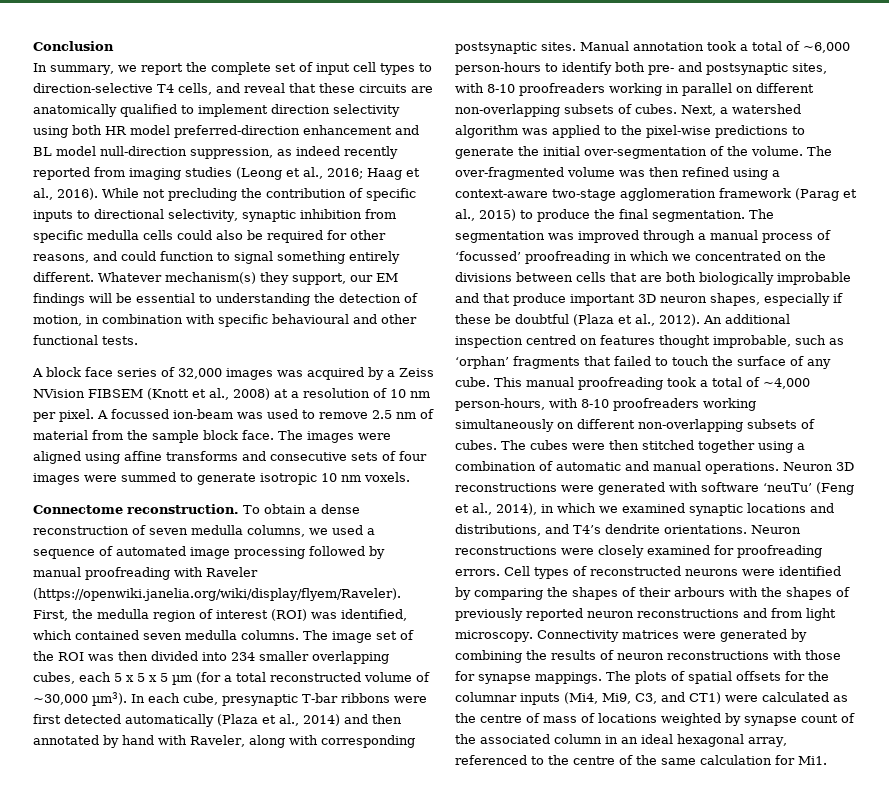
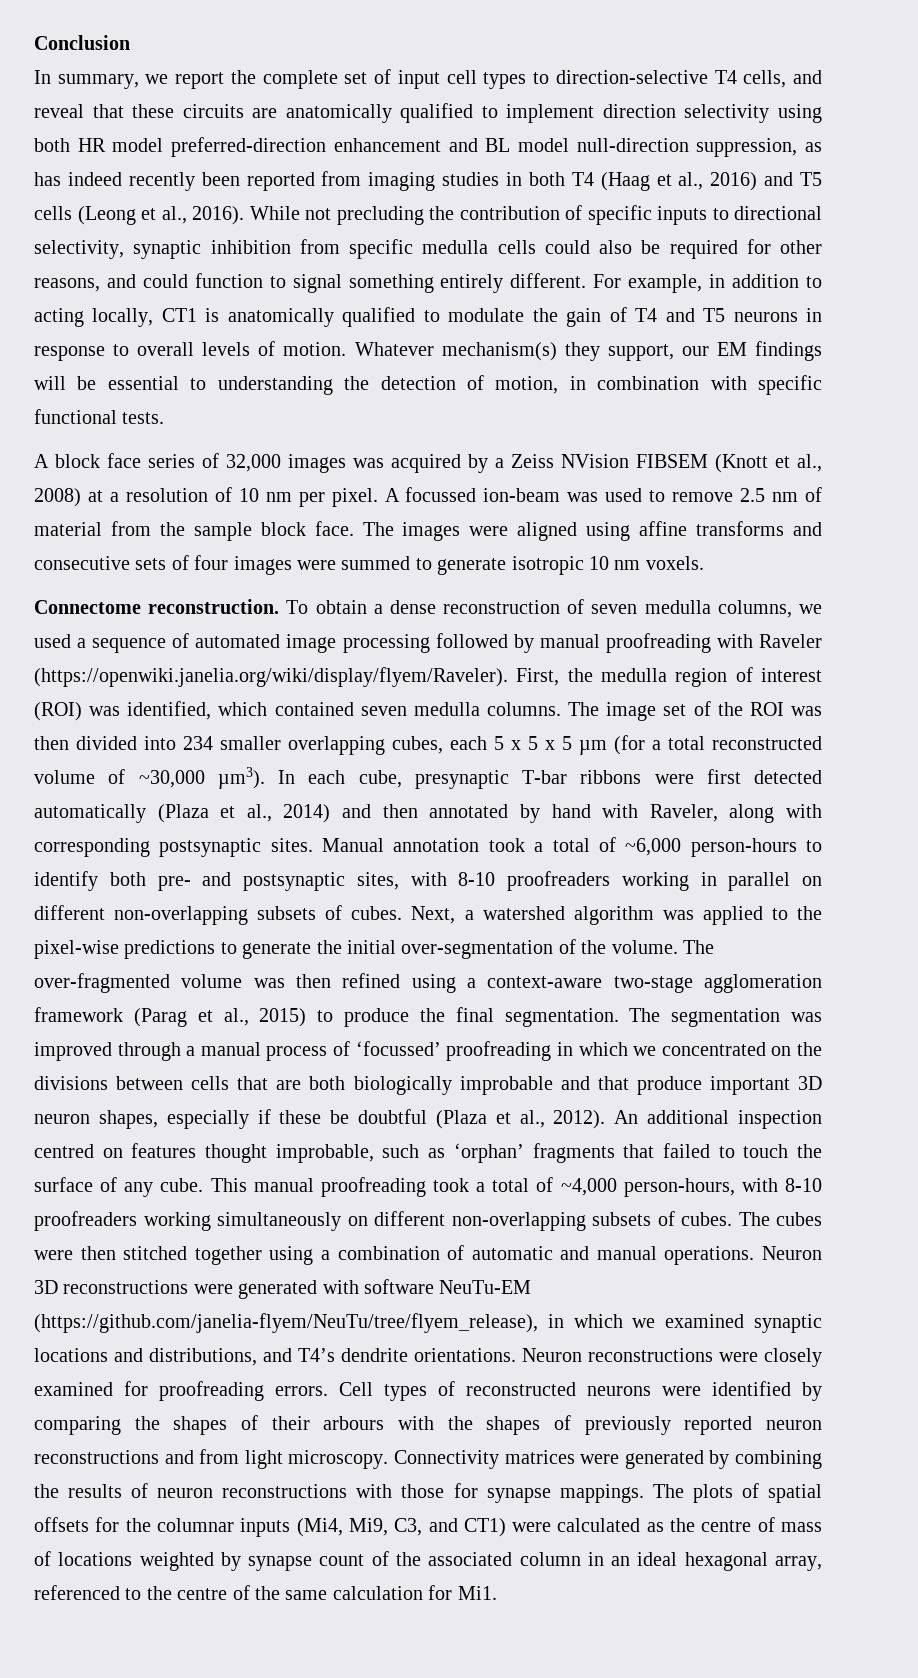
(292, 152) none -> [34,172,61,186] has
(398, 152) none -> [201,172,240,186] been
[236,167,402,180] (Leong et al., 2016; Haag -> [506,172,822,191] [34,206,136,225] in both T4 (Haag et al., 2016) and T5 cells (Leong
(94, 277) none -> [593,274,822,293] [34,307,823,327] [34,341,347,361] For example, in addition to acting locally, CT1 is anatomically qualified to modulate the gain of T4 and T5 neurons in response to overall levels of motion.
[272,314,417,324] behavioural and other -> (822, 385) none
[763,482,854,495] [455,503,537,515] ‘neuTu’ (Feng et al., 2014), -> [439,1280,532,1294] [34,1313,538,1333] NeuTu-EM (https://github.com/janelia-flyem/NeuTu/tree/flyem_release),

